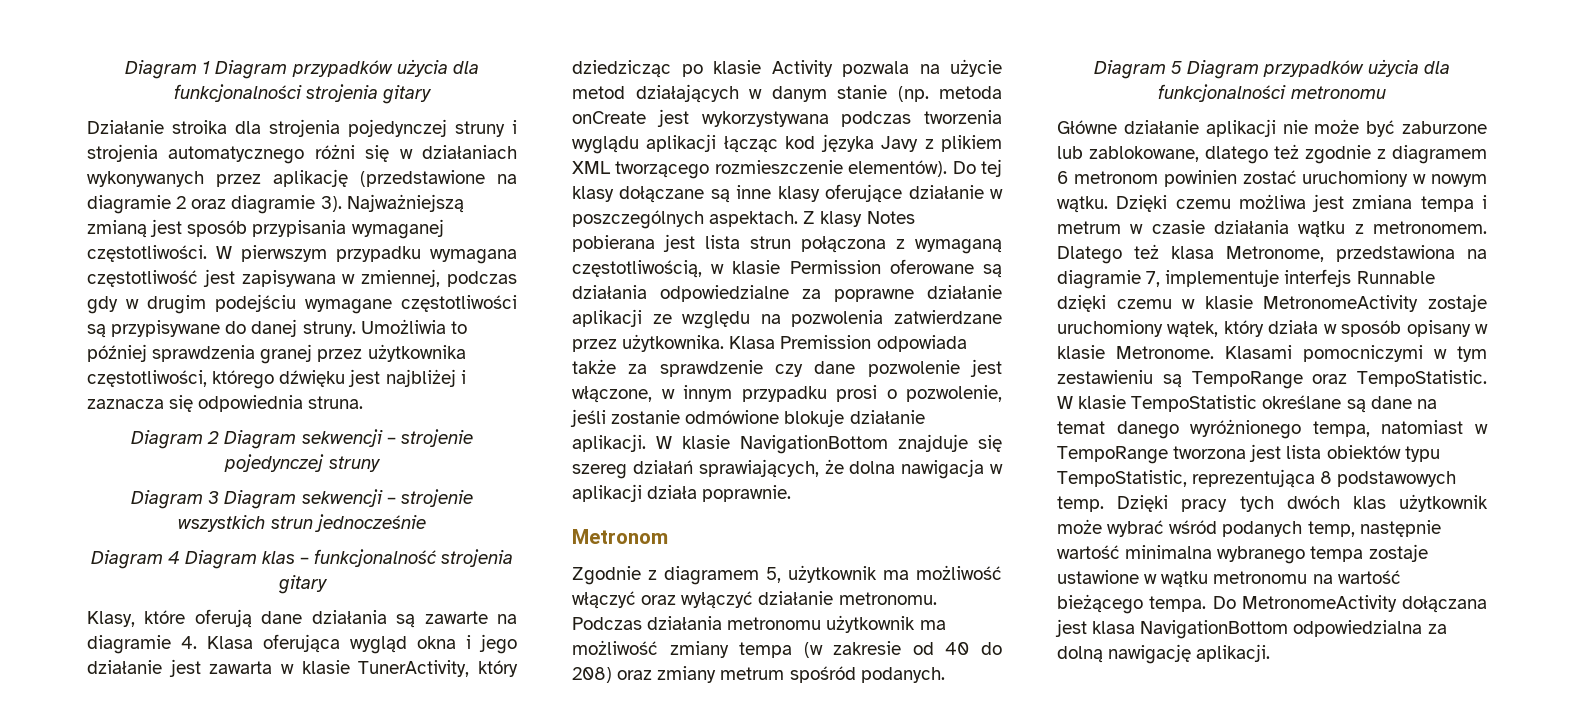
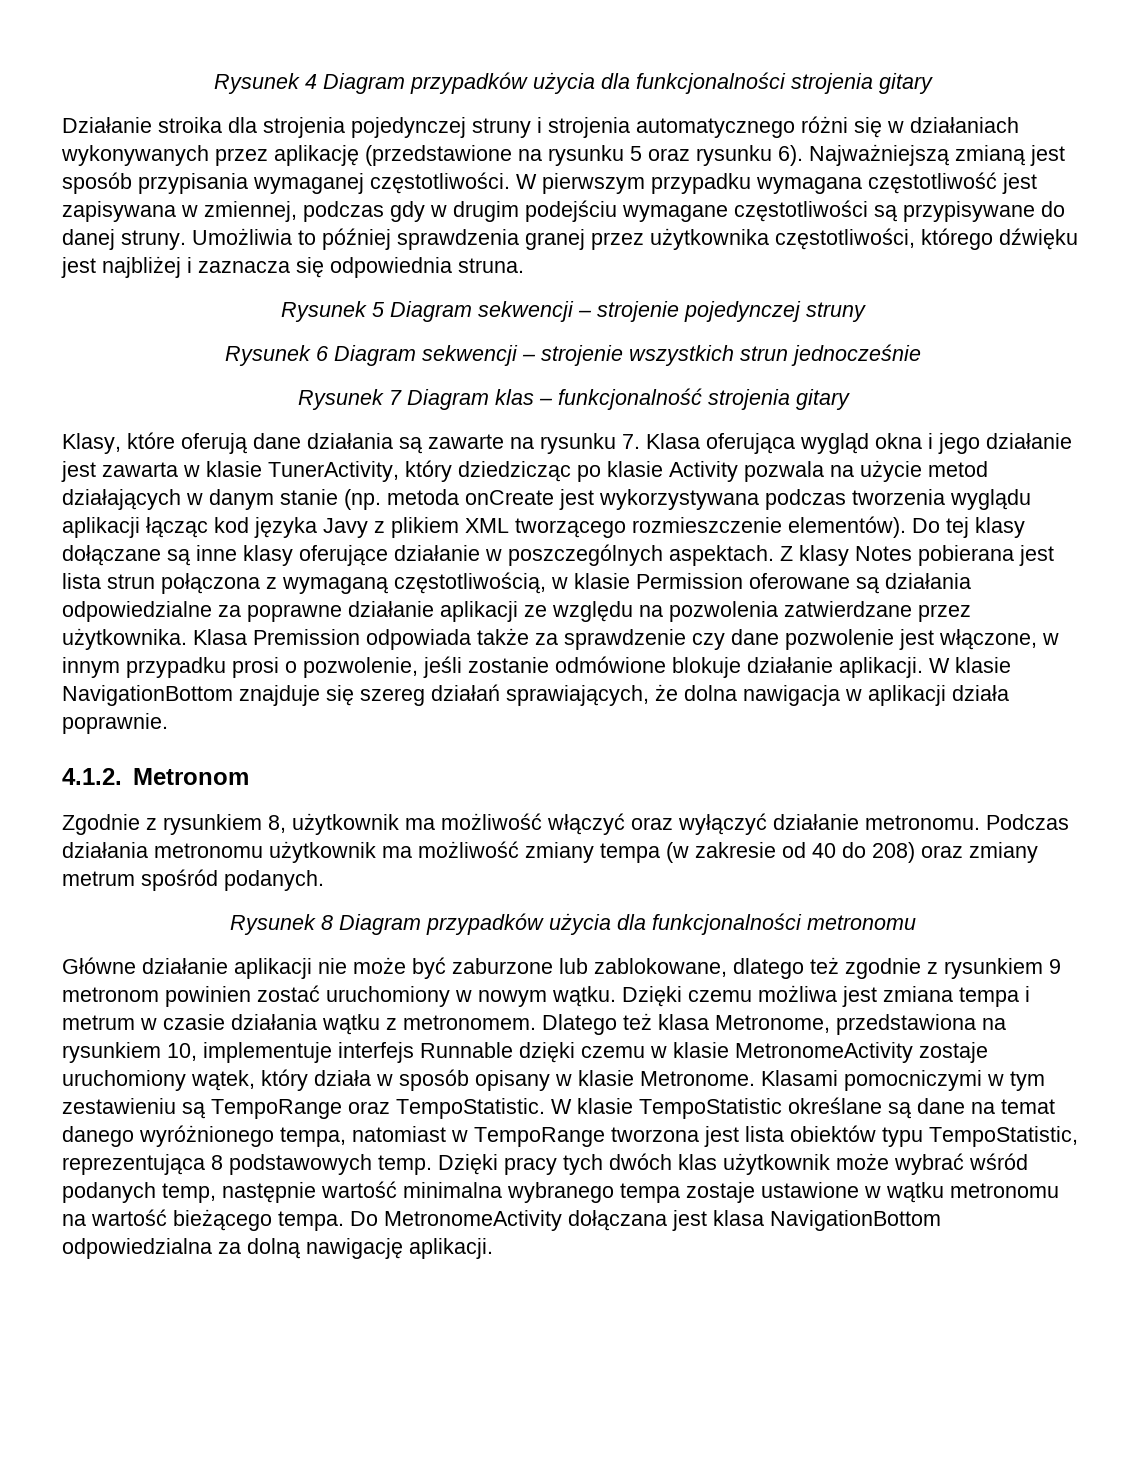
[125,60,211,79] Diagram 1 -> [214,73,317,94] Rysunek 4
[87,195,342,214] diagramie 2 oraz diagramie 3). -> [548,145,803,166] rysunku 5 oraz rysunku 6).
[131,430,220,449] Diagram 2 -> [281,301,385,322] Rysunek 5
[131,490,220,509] Diagram 3 -> [225,345,328,366] Rysunek 6
[90,550,180,569] Diagram 4 -> [297,389,402,410] Rysunek 7
[87,635,197,654] diagramie 4. -> [540,433,640,454] rysunku 7.
(792, 493) none -> [62,768,122,785] 4.1.2.
[664,566,781,585] diagramem 5, -> [163,814,286,835] rysunkiem 8,
[1093,60,1182,79] Diagram 5 -> [230,914,333,935] Rysunek 8
[1392,145,1487,164] [1057,171,1068,184] diagramem 6 -> [944,958,1061,979] rysunkiem 9
[1057,270,1161,289] diagramie 7, -> [62,1042,197,1063] rysunkiem 10,

